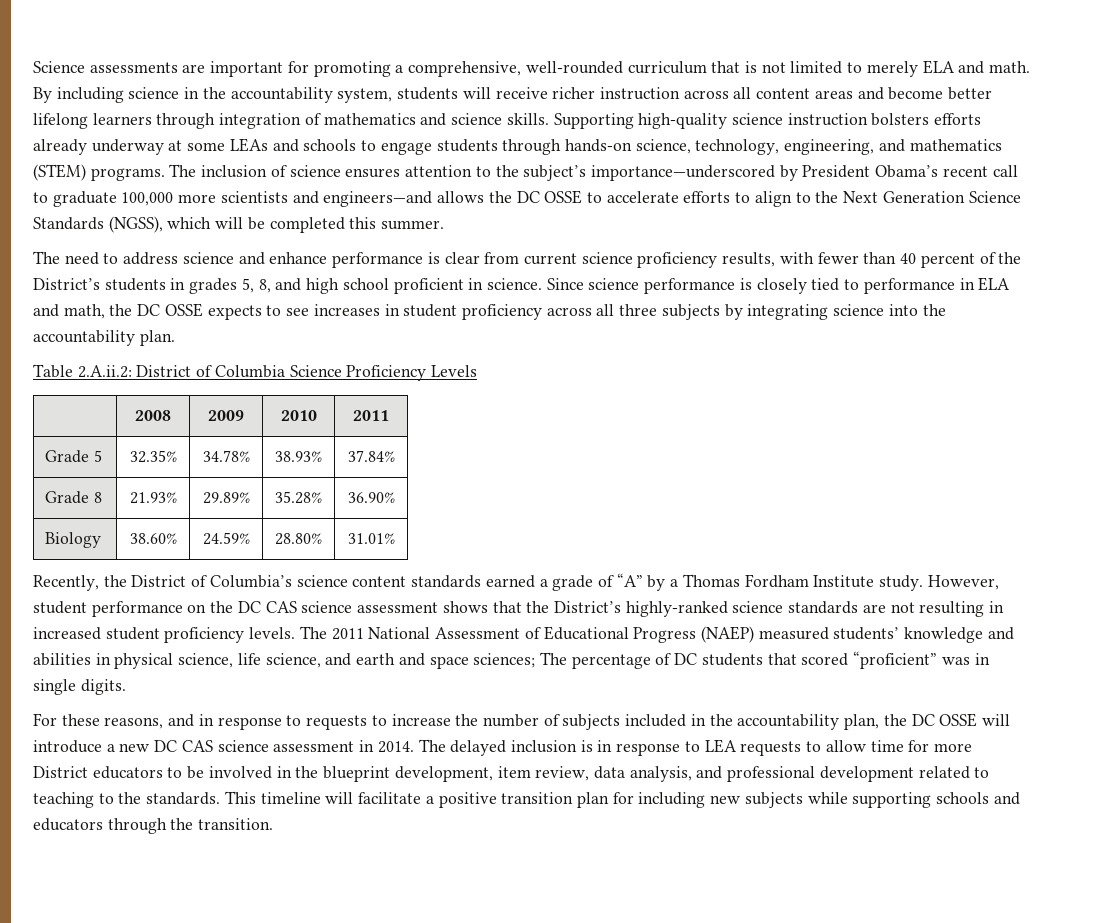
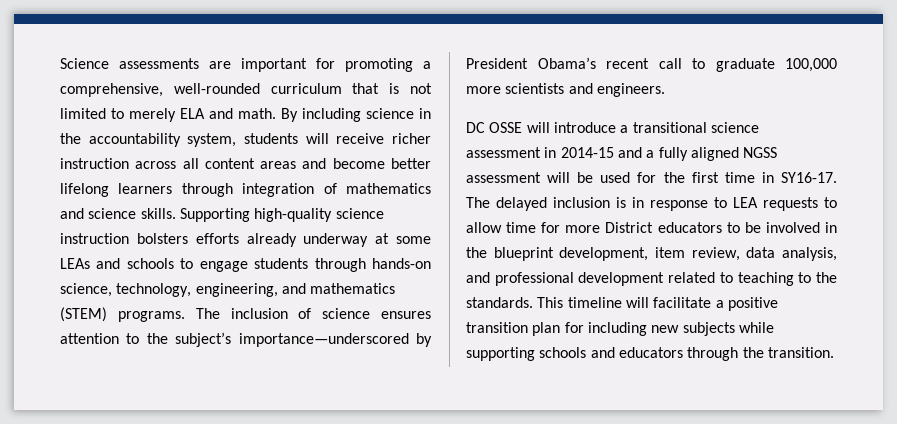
[323,190,1021,207] [33,216,445,233] [33,251,1022,268] [33,277,1011,294] [33,303,946,320] [33,330,175,346] [33,364,478,381] [135,410,171,421] [208,410,244,421] [280,410,317,421] [353,410,389,421] [45,450,103,463] [129,450,177,463] [202,450,250,462] [275,451,322,462] [347,450,395,462] [45,491,103,504] [129,492,177,504] [202,492,250,504] [275,491,322,504] [347,492,395,503] [45,532,102,548] [129,533,177,544] [202,532,250,545] [275,533,322,545] [347,533,395,544] [33,573,999,591] [33,601,1005,617] [33,626,1014,643] [33,651,990,669] [33,679,126,695] [33,713,907,730] engineers—and allows the DC OSSE to accelerate efforts to align to the Next Generation Science Standards (NGSS), which will be completed this summer. // The need to address science and enhance performance is clear from current science proficiency results, with fewer than 40 percent of the District’s students in grades 5, 8, and high school proficient in science. Since science performance is closely tied to performance in ELA and math, the DC OSSE expects to see increases in student proficiency across all three subjects by integrating science into the accountability plan. // Table 2.A.ii.2: District of Columbia Science Proficiency Levels // | 2008 | 2009 | 2010 | 2011 // Grade 5 | 32.35% | 34.78% | 38.93% | 37.84% // Grade 8 | 21.93% | 29.89% | 35.28% | 36.90% // Biology | 38.60% | 24.59% | 28.80% | 31.01% // Recently, the District of Columbia’s science content standards earned a grade of “A” by a Thomas Fordham Institute study. However, student performance on the DC CAS science assessment shows that the District’s highly-ranked science standards are not resulting in increased student proficiency levels. The 2011 National Assessment of Educational Progress (NAEP) measured students’ knowledge and abilities in physical science, life science, and earth and space sciences; The percentage of DC students that scored “proficient” was in single digits. // For these reasons, and in response to requests to increase the number of subjects included in the accountability plan, the -> [596,83,665,97] engineers. //
[119,740,414,753] new DC CAS science assessment in 2014. -> [632,122,759,133] [466,147,778,161] [466,172,837,183] transitional science assessment in 2014-15 and a fully aligned NGSS assessment will be used for the first time in SY16-17.

